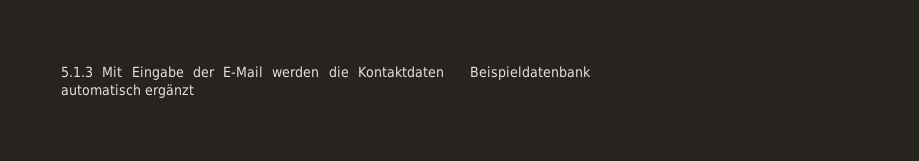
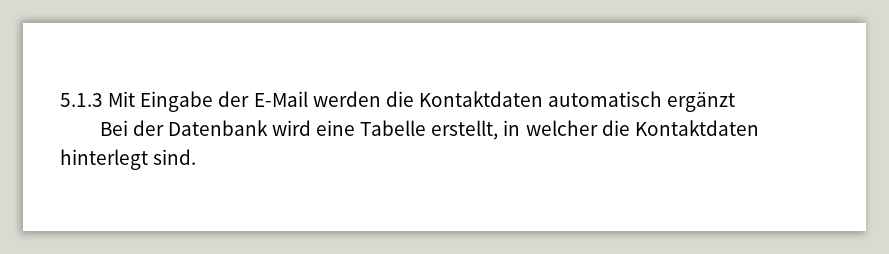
[470,66,591,80] Beispieldatenbank -> [99,120,759,140] [60,149,197,170] Bei der Datenbank wird eine Tabelle erstellt, in welcher die Kontaktdaten hinterlegt sind.

